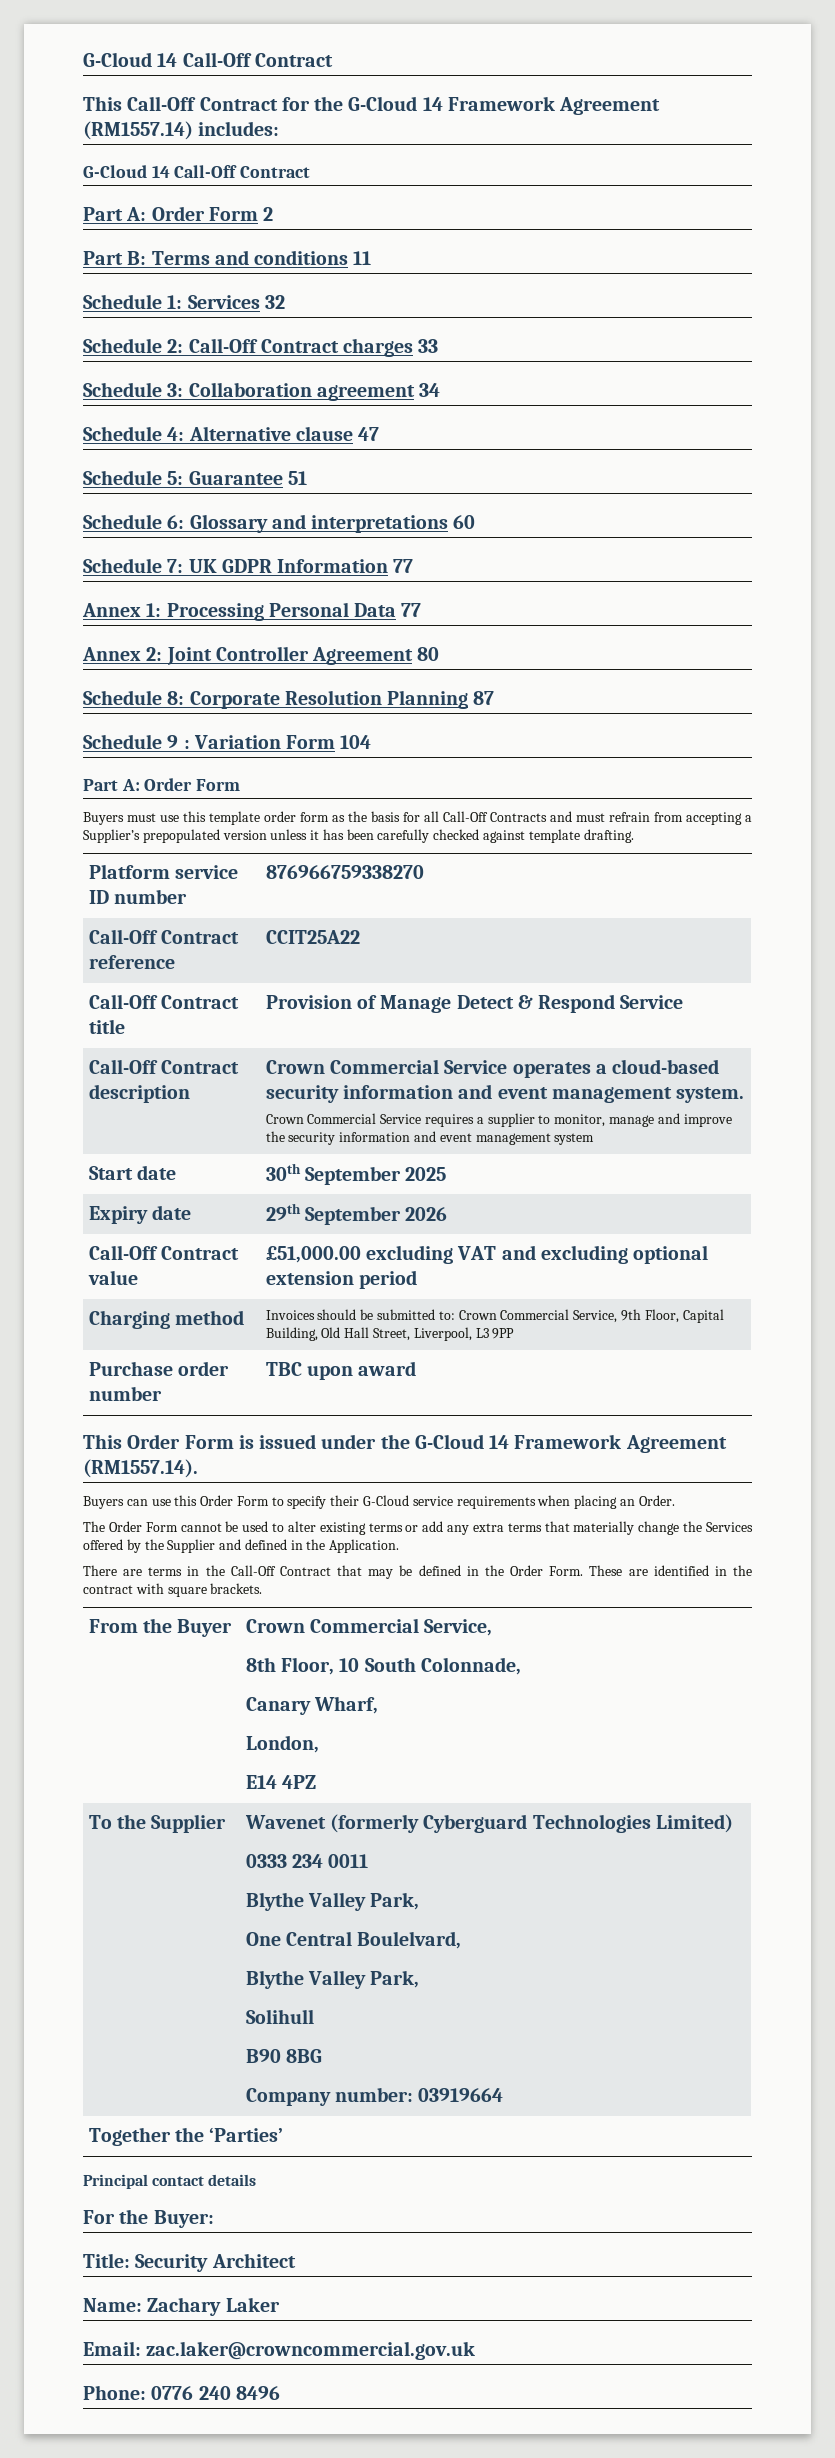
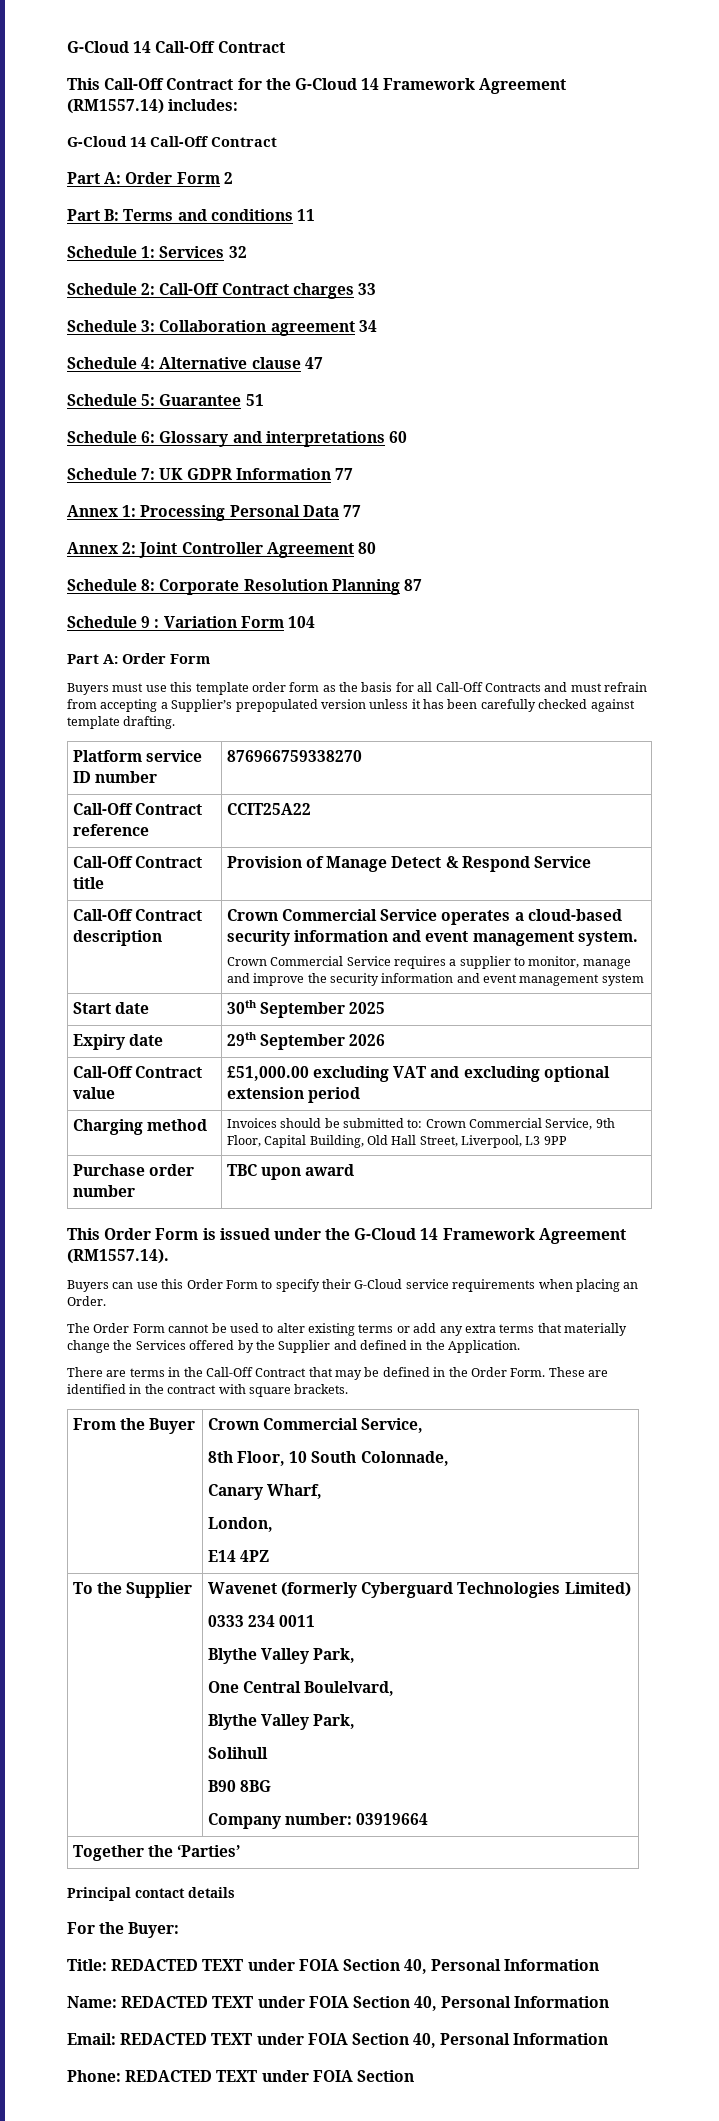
[135,2253,296,2272] [83,2297,280,2316] [83,2341,476,2360] [83,2385,280,2400] Security Architect // Name: Zachary Laker // Email: zac.laker@crowncommercial.gov.uk // Phone: 0776 240 8496 -> [111,1959,600,1974] [67,1996,610,2011] [67,2033,609,2048] [67,2070,414,2082] REDACTED TEXT under FOIA Section 40, Personal Information // Name: REDACTED TEXT under FOIA Section 40, Personal Information // Email: REDACTED TEXT under FOIA Section 40, Personal Information // Phone: REDACTED TEXT under FOIA Section

